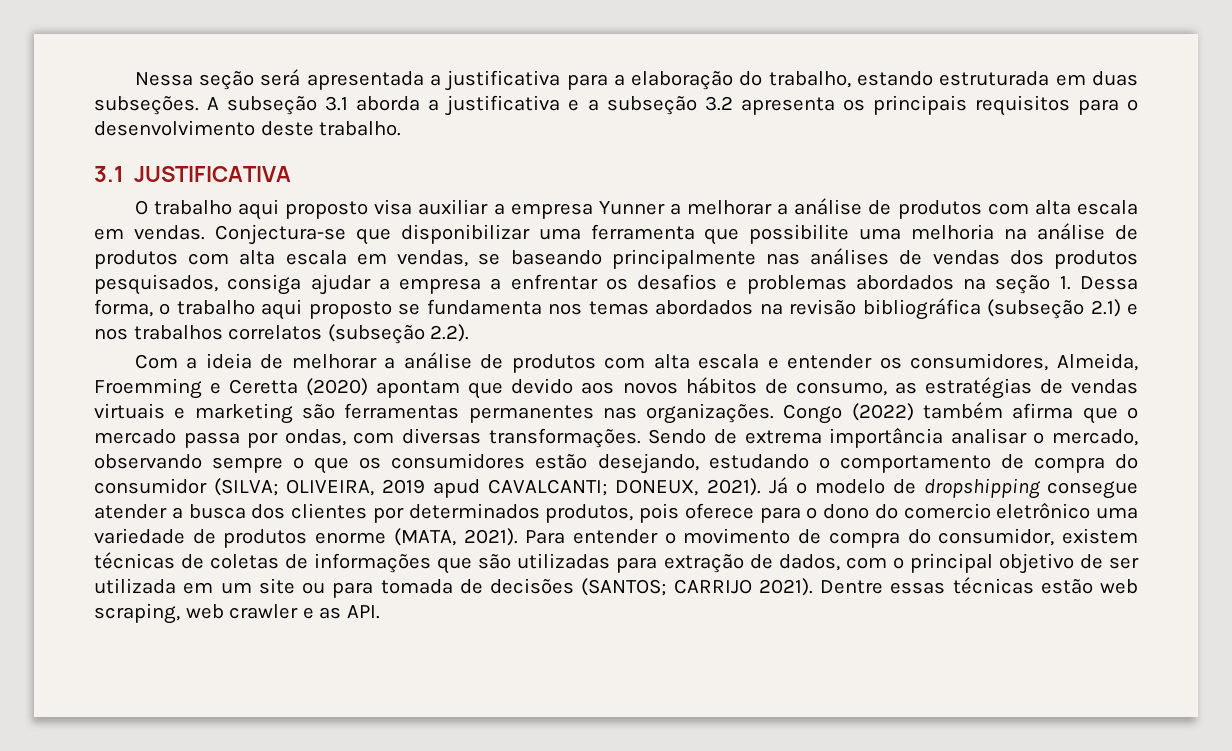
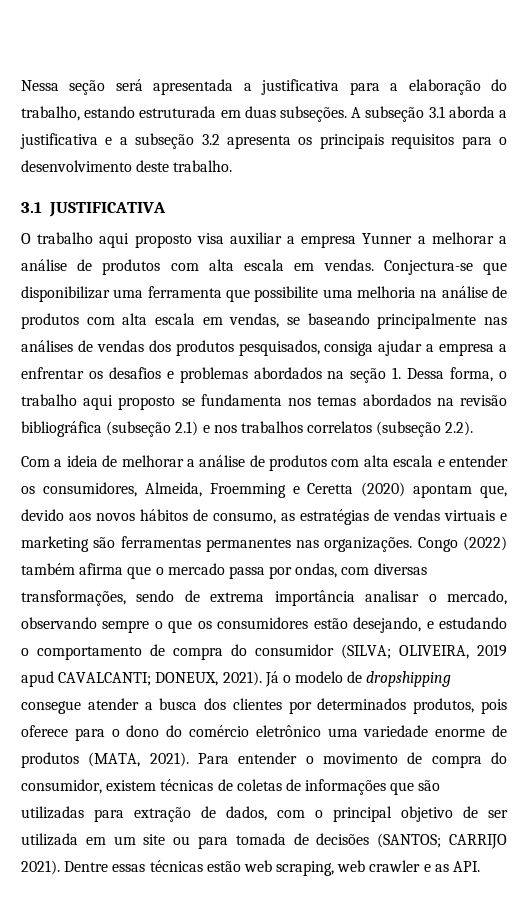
[468,382,504,399] que -> [480,485,507,498] que,
[488,428,707,448] transformações. Sendo -> [21,590,175,606] transformações, sendo
(699, 463) none -> [426,621,434,629] e
[903,503,991,519] comercio -> [189,725,249,737] comércio
[192,529,387,548] de produtos enorme -> [435,725,508,737] [21,752,79,768] enorme de produtos

